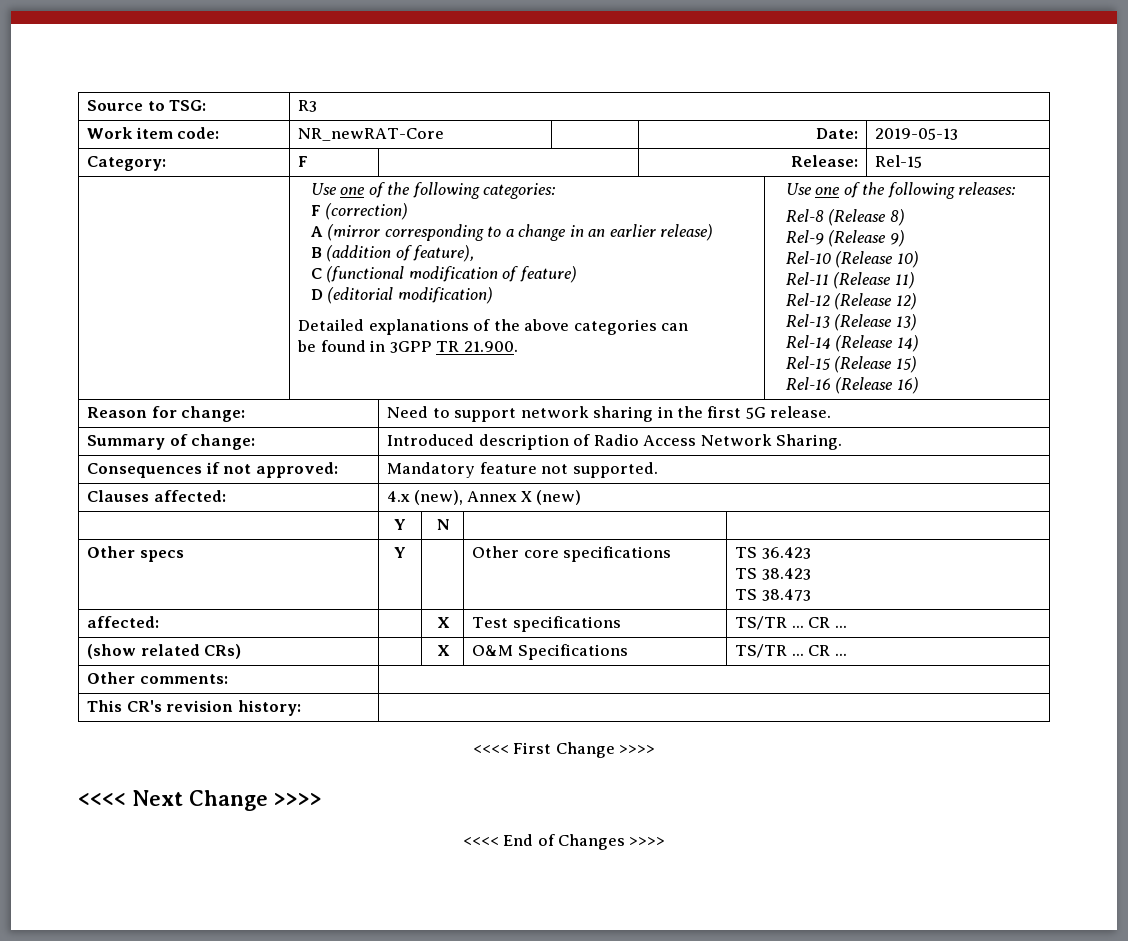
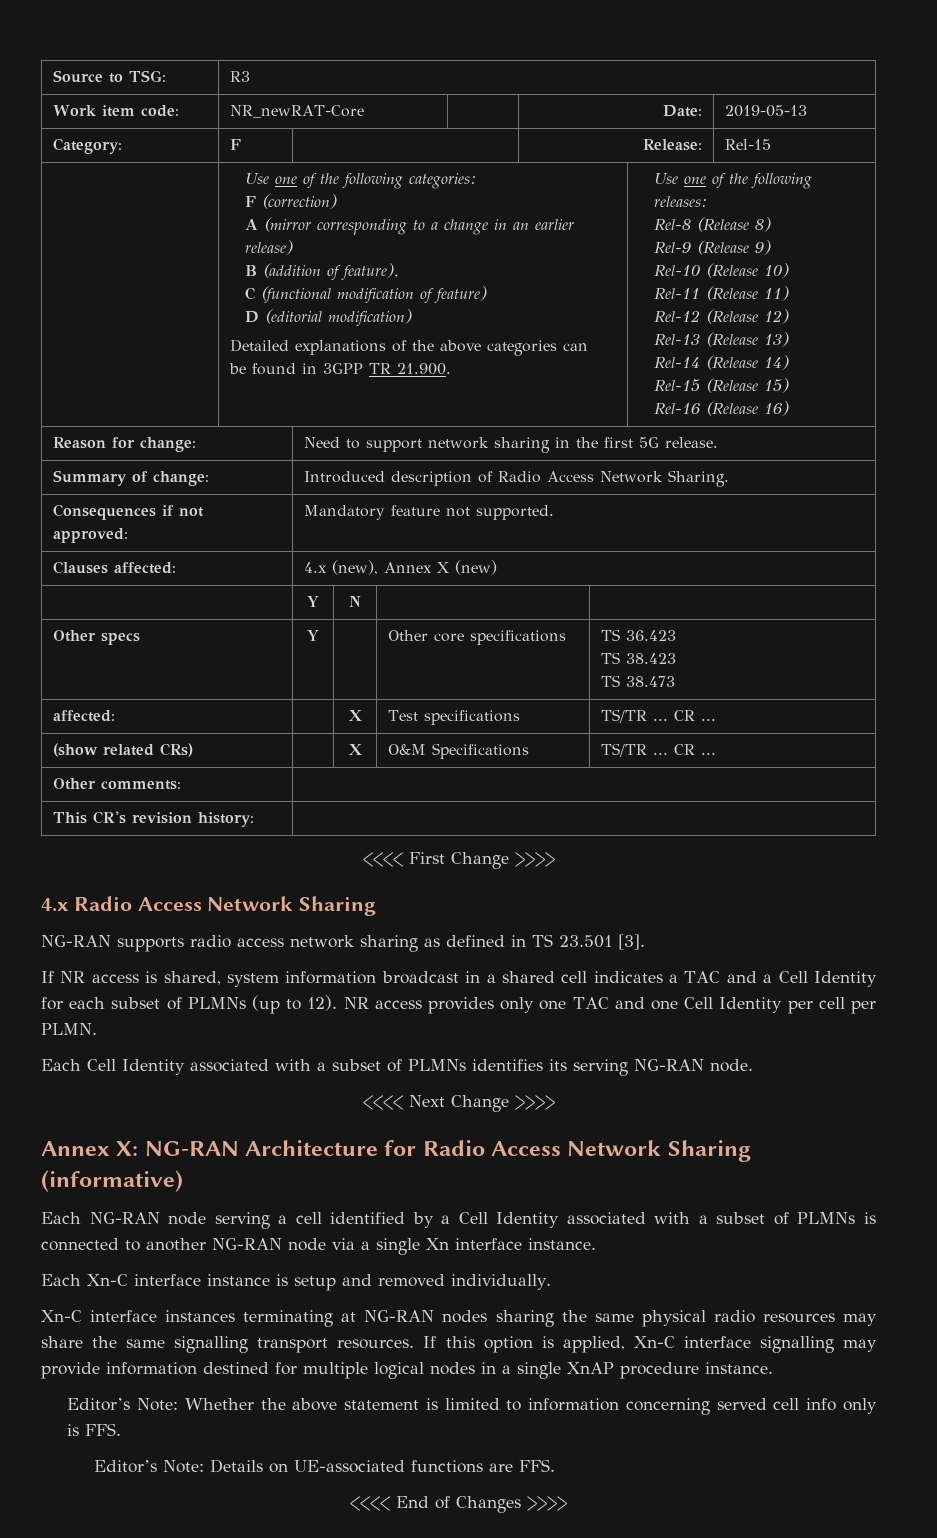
[78,790,322,811] <<<< Next Change >>>> -> [41,896,377,916] [41,934,645,952] [41,971,878,987] [41,995,876,1014] [41,1023,97,1035] [41,1059,753,1076] [362,1095,555,1112] [41,1140,751,1162] [41,1170,183,1192] [41,1212,876,1229] [41,1238,596,1255] [41,1274,551,1291] [41,1310,878,1327] [41,1336,877,1353] [41,1362,773,1379] [67,1398,878,1415] [67,1423,122,1436] [93,1459,555,1473] 4.x Radio Access Network Sharing // NG-RAN supports radio access network sharing as defined in TS 23.501 [3]. // If NR access is shared, system information broadcast in a shared cell indicates a TAC and a Cell Identity for each subset of PLMNs (up to 12). NR access provides only one TAC and one Cell Identity per cell per PLMN. // Each Cell Identity associated with a subset of PLMNs identifies its serving NG-RAN node. // <<<< Next Change >>>> // Annex X: NG-RAN Architecture for Radio Access Network Sharing (informative) // Each NG-RAN node serving a cell identified by a Cell Identity associated with a subset of PLMNs is connected to another NG-RAN node via a single Xn interface instance. // Each Xn-C interface instance is setup and removed individually. // Xn-C interface instances terminating at NG-RAN nodes sharing the same physical radio resources may share the same signalling transport resources. If this option is applied, Xn-C interface signalling may provide information destined for multiple logical nodes in a single XnAP procedure instance. // Editor’s Note: Whether the above statement is limited to information concerning served cell info only is FFS. // Editor’s Note: Details on UE-associated functions are FFS.

